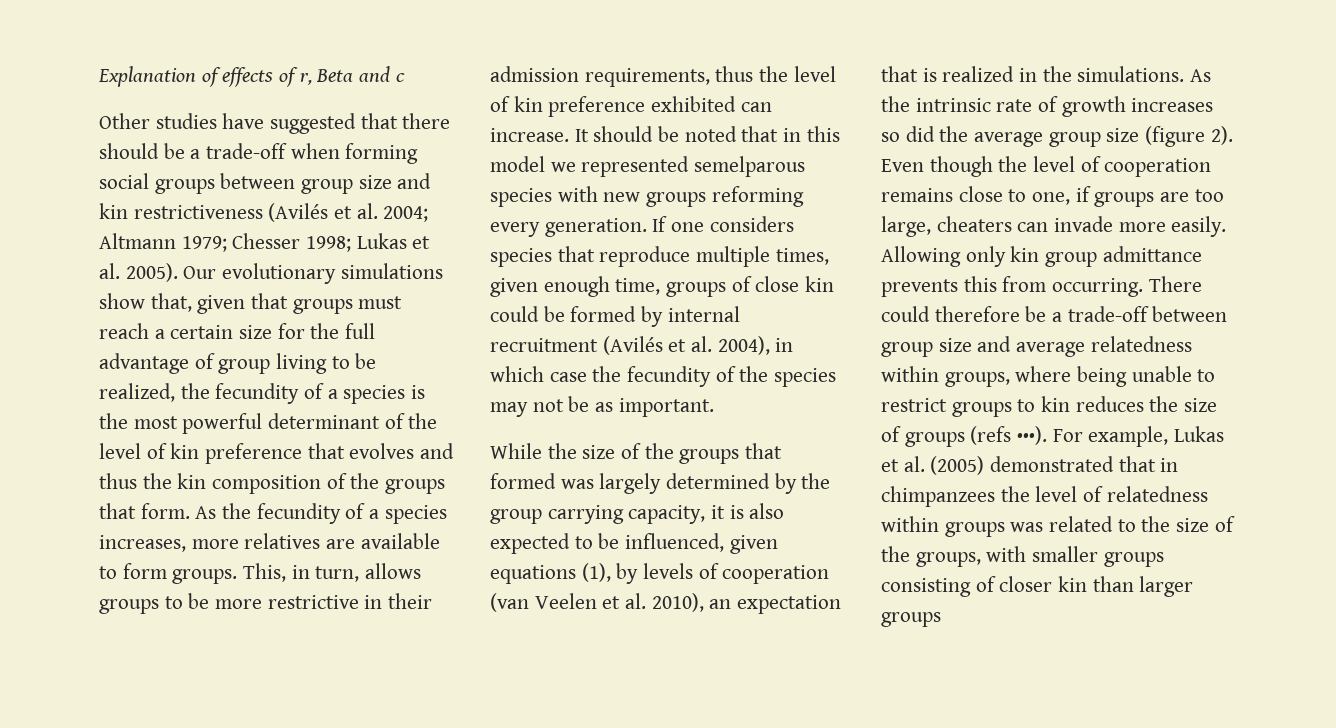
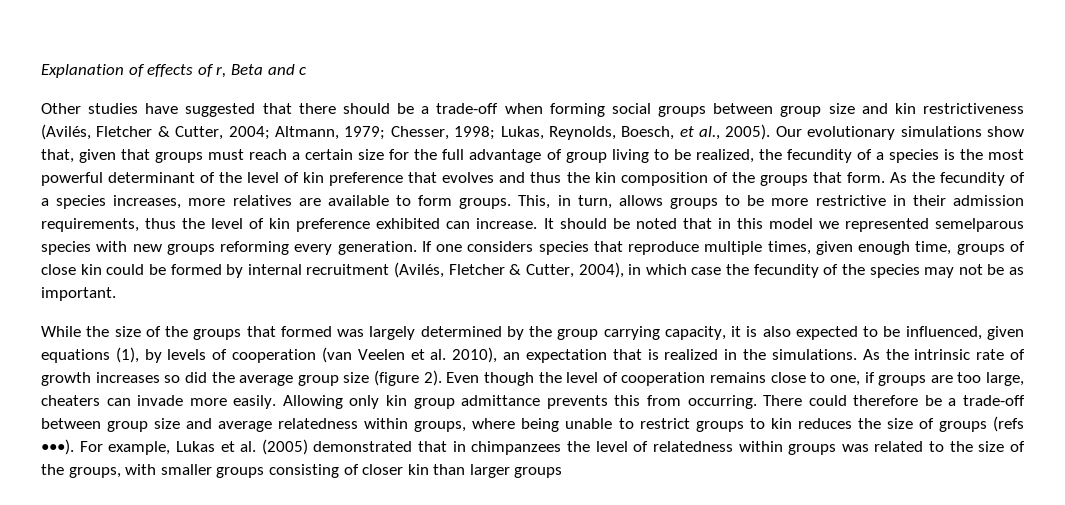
[268,203,429,222] [99,233,431,252] [99,263,120,279] (Avilés et al. 2004; Altmann 1979; Chesser 1998; Lukas et al. -> [41,124,721,140] (Avilés, Fletcher & Cutter, 2004; Altmann, 1979; Chesser, 1998; Lukas, Reynolds, Boesch, et al.,
[602,336,713,355] (Avilés et al. -> [394,262,574,278] (Avilés, Fletcher & Cutter,

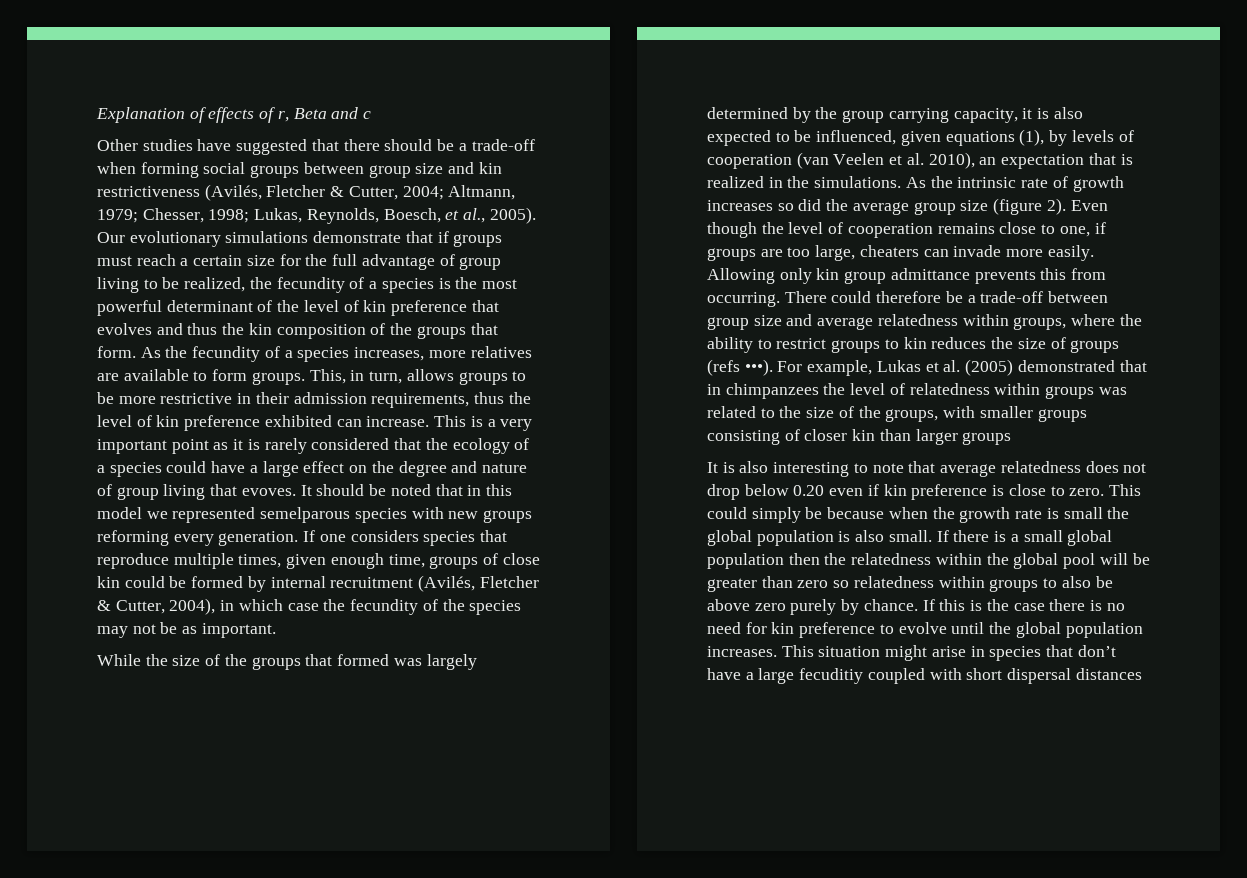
[987,126,1025,137] [41,149,151,163] show that, given that -> [313,231,449,243] demonstrate that if
(538, 223) none -> [434,415,533,431] [97,438,530,454] [97,461,527,477] [97,484,296,500] This is a very important point as it is rarely considered that the ecology of a species could have a large effect on the degree and nature of group living that evoves.
[521,418,613,432] being unable -> [1119,314,1142,326] [707,337,753,353] the ability
(563, 472) none -> [707,461,1147,477] [707,484,1141,500] [707,507,1130,523] [707,530,1113,546] [707,553,1150,569] [707,576,1113,592] [707,599,1125,615] [707,622,1143,638] [707,645,1116,661] [707,668,1142,684] // It is also interesting to note that average relatedness does not drop below 0.20 even if kin preference is close to zero. This could simply be because when the growth rate is small the global population is also small. If there is a small global population then the relatedness within the global pool will be greater than zero so relatedness within groups to also be above zero purely by chance. If this is the case there is no need for kin preference to evolve until the global population increases. This situation might arise in species that don’t have a large fecuditiy coupled with short dispersal distances

